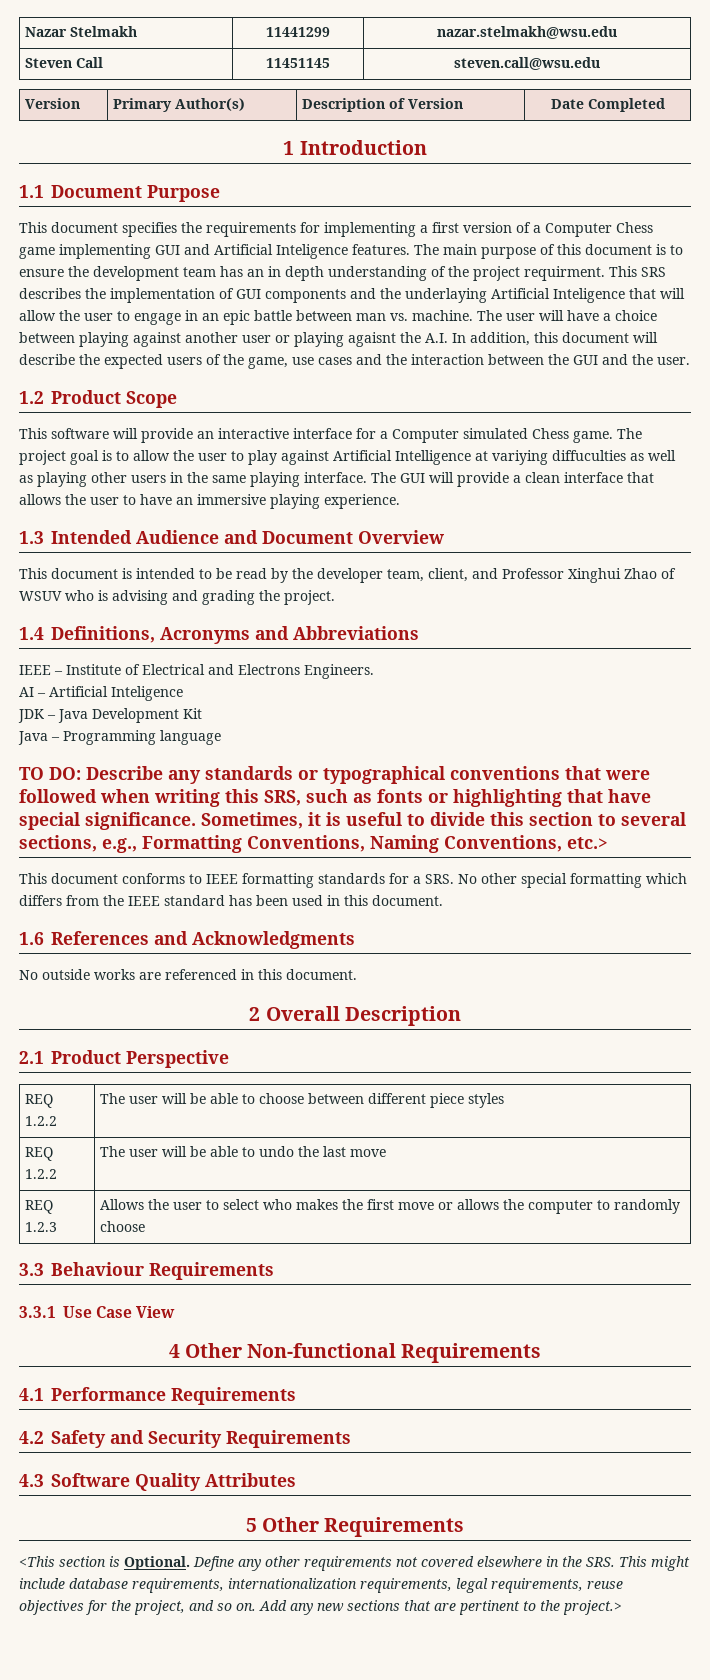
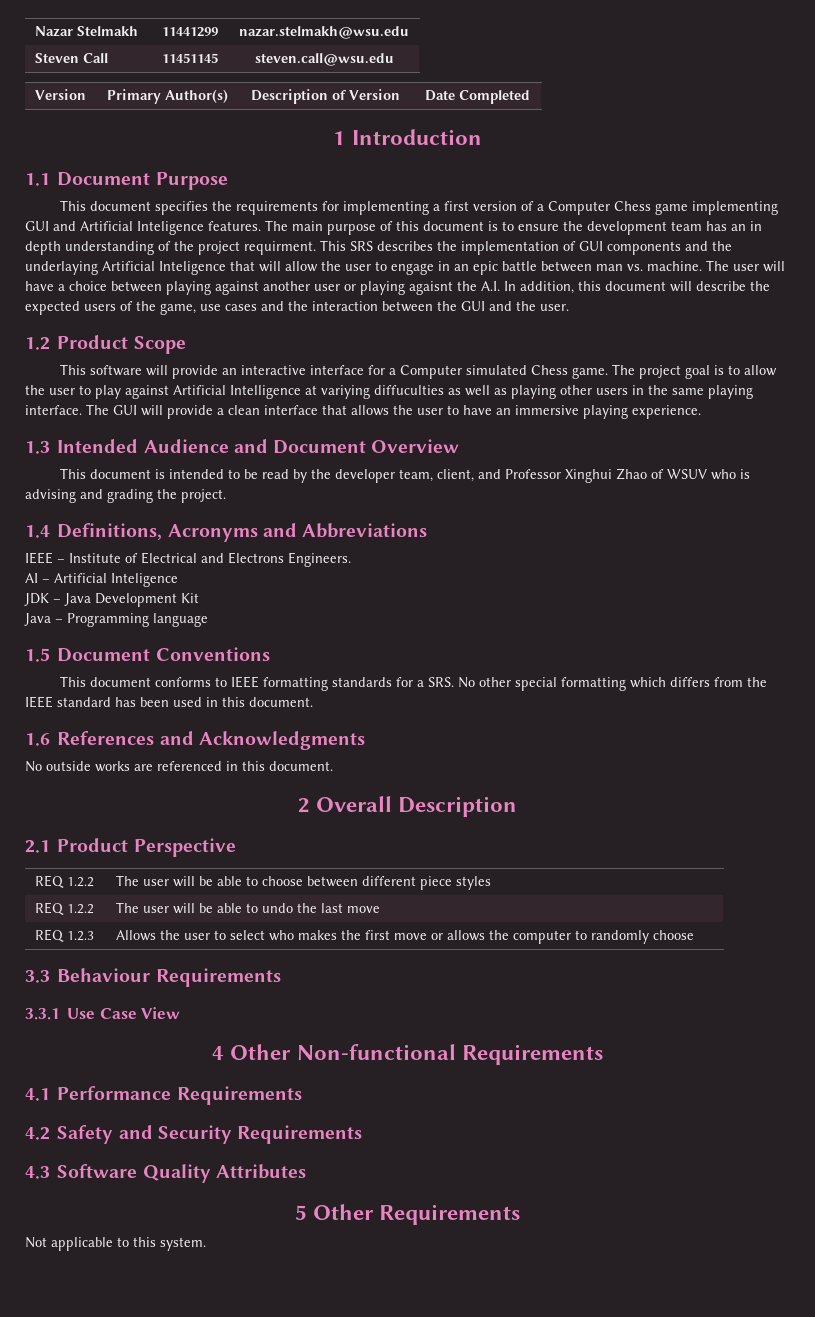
[19,766,650,784] [19,789,651,807] [19,812,686,830] [19,835,608,853] TO DO: Describe any standards or typographical conventions that were followed when writing this SRS, such as fonts or highlighting that have special significance. Sometimes, it is useful to divide this section to several sections, e.g., Formatting Conventions, Naming Conventions, etc.> -> [25,647,270,662] 1.5 Document Conventions
[19,1556,690,1571] [19,1578,623,1593] [19,1600,622,1615] <This section is Optional. Define any other requirements not covered elsewhere in the SRS. This might include database requirements, internationalization requirements, legal requirements, reuse objectives for the project, and so on. Add any new sections that are pertinent to the project.> -> [25,1237,206,1251] Not applicable to this system.

